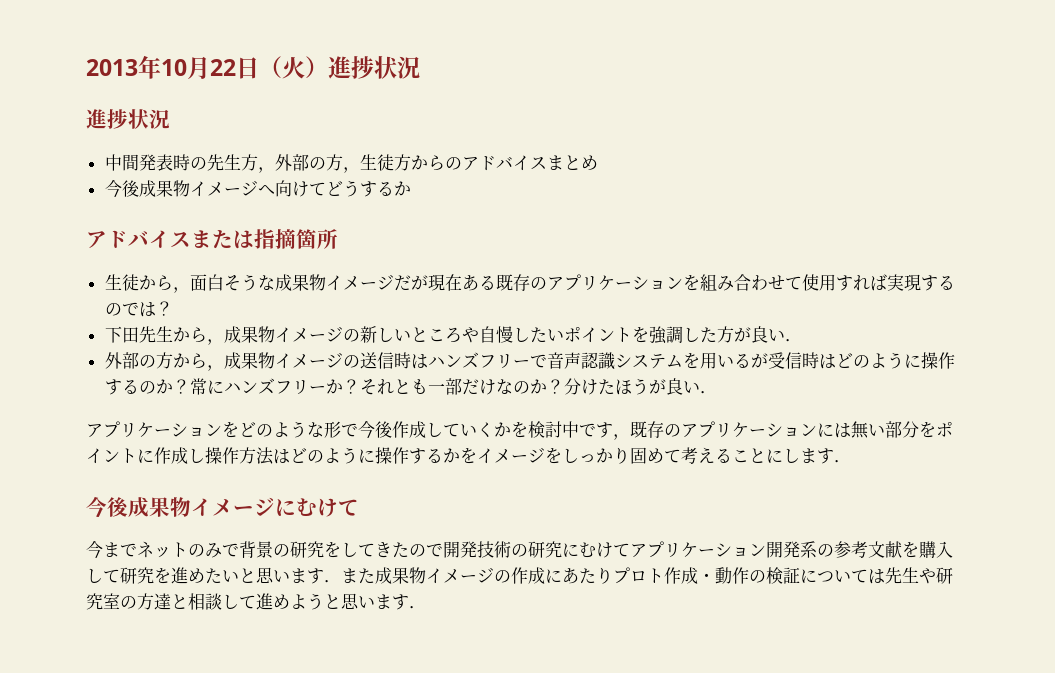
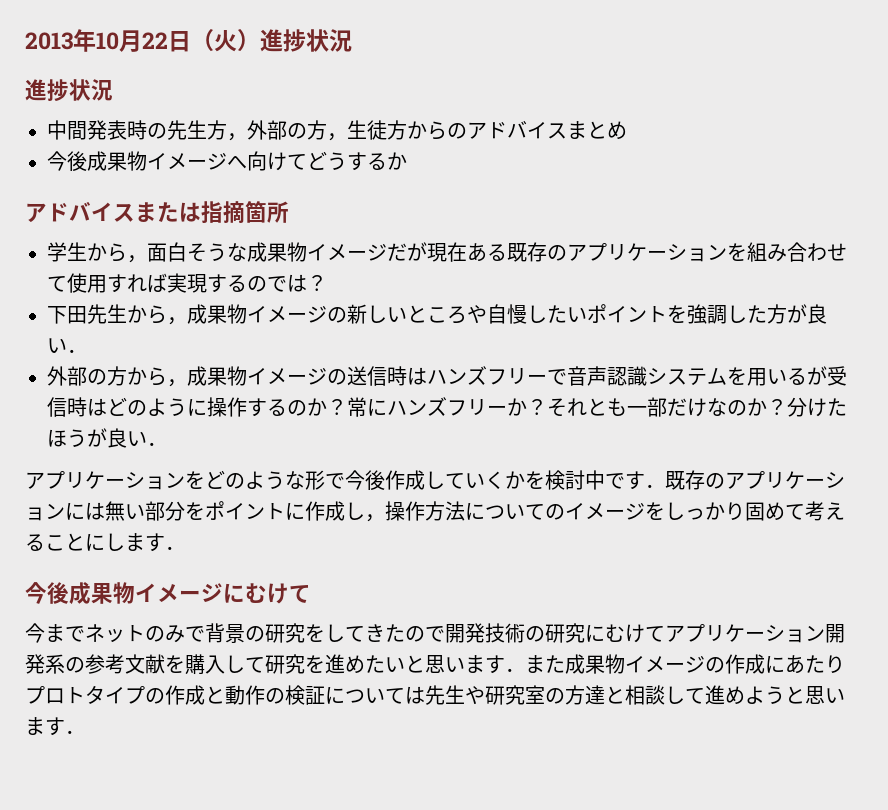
[104,274,139,291] 生徒 -> [47,242,87,262] 学生
[613,434,630,440] ， -> [645,484,665,488] ．
(205, 455) none -> [365,514,385,522] ，
[273,447,477,464] はどのように操作するかを -> [465,503,565,520] についての
[664,567,715,584] 作成・ -> [85,685,225,705] タイプの作成と

